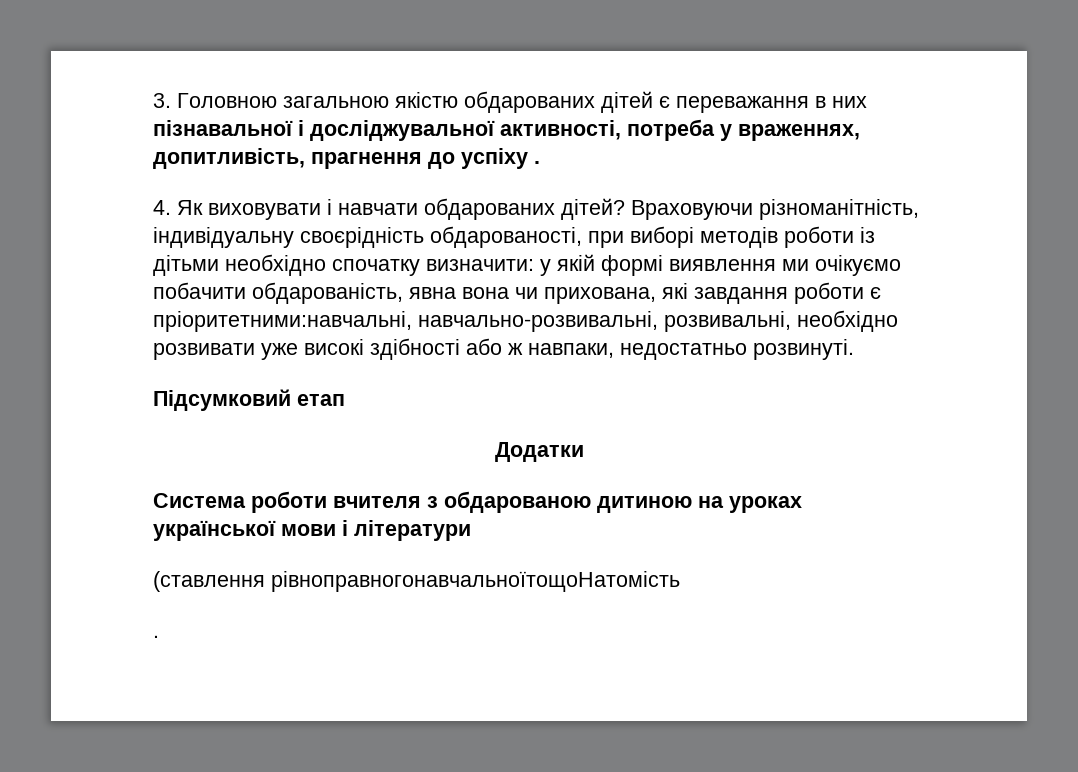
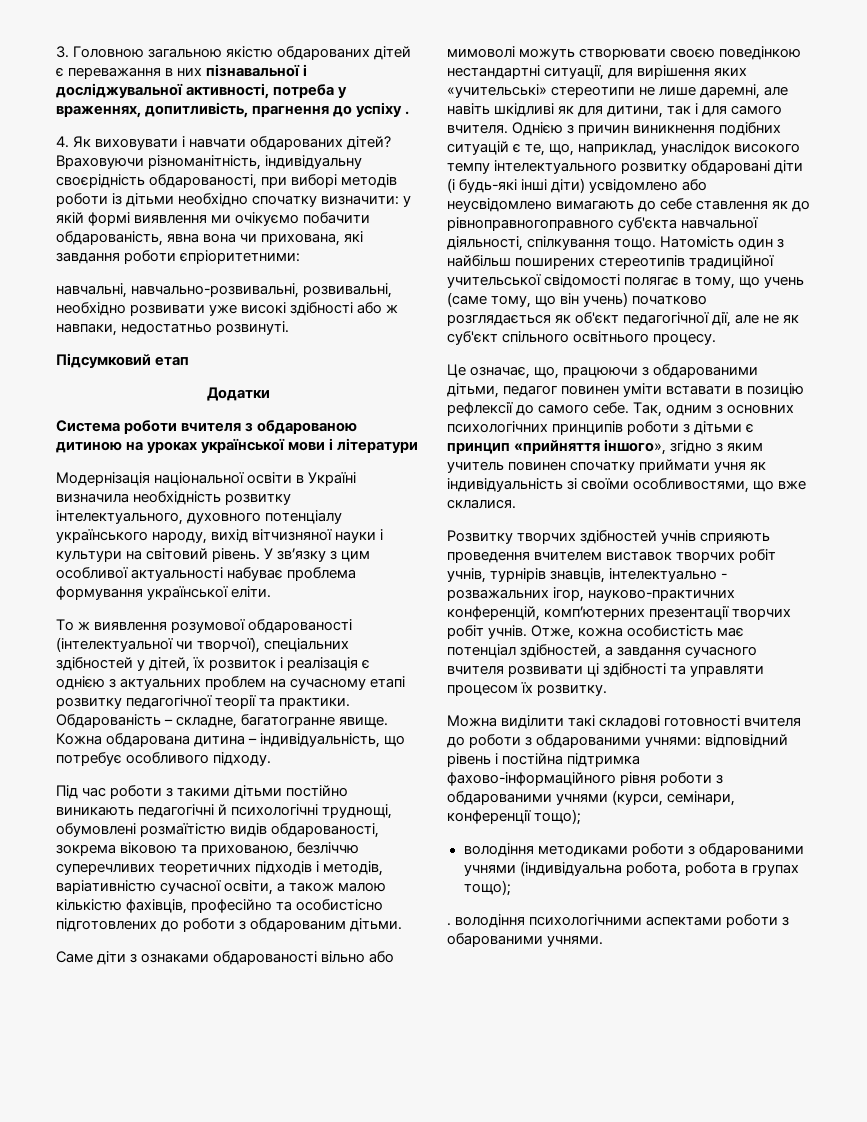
[870,287,881,299] [153,311,412,332] є пріоритетними:навчальні, -> [180,250,301,264] [56,283,127,298] єпріоритетними: // навчальні,
[153,571,680,592] [153,635,159,638] (ставлення рівноправногонавчальноїтощоНатомість // . -> [56,472,357,486] [56,491,292,505] [56,510,343,525] [56,529,384,544] [56,548,371,562] [56,567,357,581] [56,586,272,600] [56,619,353,633] [56,637,350,653] [56,657,371,672] [56,676,406,690] [56,695,351,709] [56,714,389,729] [56,733,406,748] [56,752,272,766] [56,785,349,799] [56,804,393,819] [56,823,380,838] [56,842,360,857] [56,861,384,876] [56,880,387,895] [56,899,384,914] [56,918,403,932] [56,951,395,965] [447,46,802,60] [447,65,748,80] [447,84,789,99] [447,103,783,118] [447,122,782,136] [447,141,801,156] [447,160,804,174] [447,178,708,193] [447,198,811,212] [447,217,759,231] [447,236,785,251] [447,255,775,269] [447,274,805,289] [447,292,708,308] [447,312,800,327] [447,331,717,345] [447,364,759,379] [447,383,805,398] [447,402,795,417] [447,421,755,435] [447,439,764,455] [447,459,767,473] [447,478,807,493] [447,499,516,509] [447,530,771,544] [447,549,777,563] [447,568,728,583] [447,587,736,602] [447,606,792,621] [447,625,745,640] [447,644,758,659] [447,663,765,677] [447,682,608,696] [447,715,802,729] [447,734,789,748] [447,753,641,767] [447,772,724,786] [447,790,736,806] [447,809,582,825] [463,843,804,857] [463,861,799,877] [463,880,511,896] [447,914,790,928] [447,933,604,947] Модернізація національної освіти в Україні визначила необхідність розвитку інтелектуального, духовного потенціалу українського народу, вихід вітчизняної науки і культури на світовий рівень. У зв’язку з цим особливої актуальності набуває проблема формування української еліти. // То ж виявлення розумової обдарованості (інтелектуальної чи творчої), спеціальних здібностей у дітей, їх розвиток і реалізація є однією з актуальних проблем на сучасному етапі розвитку педагогічної теорії та практики. Обдарованість – складне, багатогранне явище. Кожна обдарована дитина – індивідуальність, що потребує особливого підходу. // Під час роботи з такими дітьми постійно виникають педагогічні й психологічні труднощі, обумовлені розмаїтістю видів обдарованості, зокрема віковою та прихованою, безліччю суперечливих теоретичних підходів і методів, варіативністю сучасної освіти, а також малою кількістю фахівців, професійно та особистісно підготовлених до роботи з обдарованим дітьми. // Саме діти з ознаками обдарованості вільно або мимоволі можуть створювати своєю поведінкою нестандартні ситуації, для вирішення яких «учительські» стереотипи не лише даремні, але навіть шкідливі як для дитини, так і для самого вчителя. Однією з причин виникнення подібних ситуацій є те, що, наприклад, унаслідок високого темпу інтелектуального розвитку обдаровані діти (і будь-які інші діти) усвідомлено або неусвідомлено вимагають до себе ставлення як до рівноправногоправного суб'єкта навчальної діяльності, спілкування тощо. Натомість один з найбільш поширених стереотипів традиційної учительської свідомості полягає в тому, що учень (саме тому, що він учень) початково розглядається як об'єкт педагогічної дії, але не як суб'єкт спільного освітнього процесу. // Це означає, що, працюючи з обдарованими дітьми, педагог повинен уміти вставати в позицію рефлексії до самого себе. Так, одним з основних психологічних принципів роботи з дітьми є принцип «прийняття іншого», згідно з яким учитель повинен спочатку приймати учня як індивідуальність зі своїми особливостями, що вже склалися. // Розвитку творчих здібностей учнів сприяють проведення вчителем виставок творчих робіт учнів, турнірів знавців, інтелектуально - розважальних ігор, науково-практичних конференцій, комп’ютерних презентації творчих робіт учнів. Отже, кожна особистість має потенціал здібностей, а завдання сучасного вчителя розвивати ці здібності та управляти процесом їх розвитку. // Можна виділити такі складові готовності вчителя до роботи з обдарованими учнями: відповідний рівень і постійна підтримка фахово-інформаційного рівня роботи з обдарованими учнями (курси, семінари, конференції тощо); // володіння методиками роботи з обдарованими учнями (індивідуальна робота, робота в групах тощо); // . володіння психологічними аспектами роботи з обарованими учнями.

